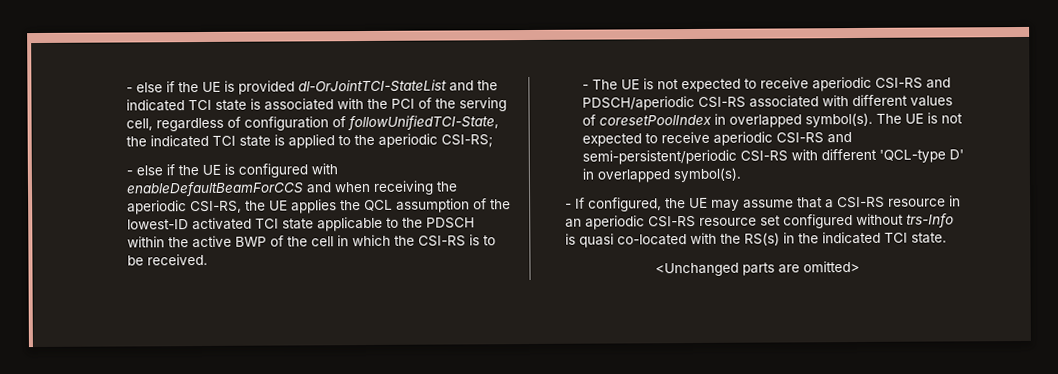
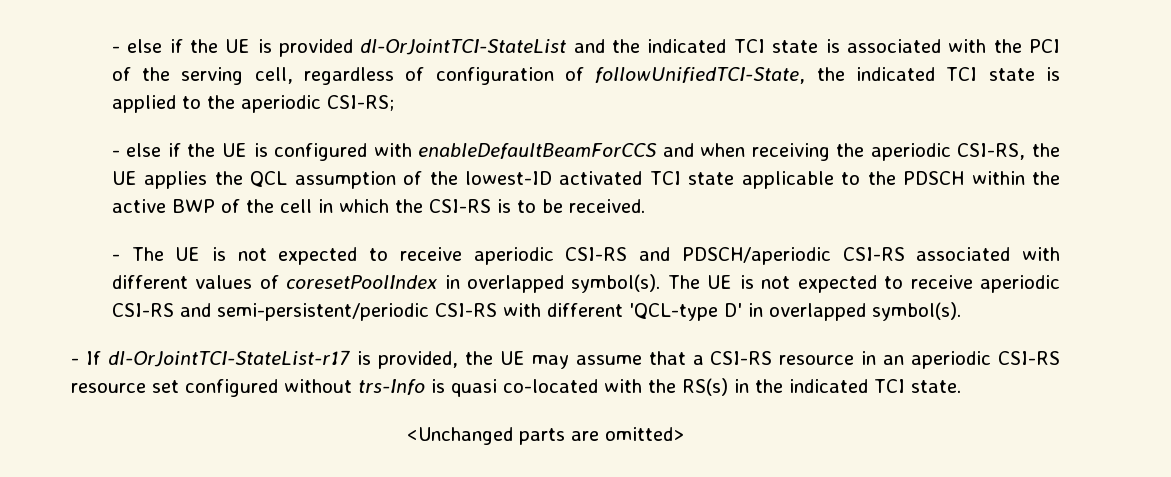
[588,197,663,212] configured, -> [108,350,459,369] dl-OrJointTCI-StateList-r17 is provided,

